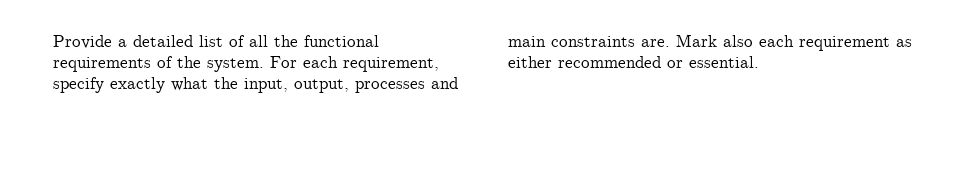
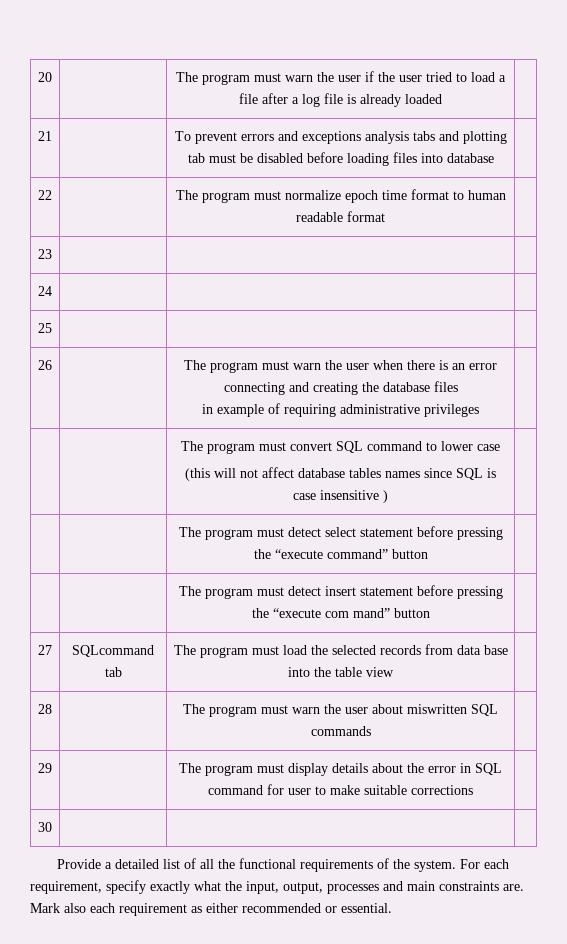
(53, 42) none -> [38,72,52,82] [176,71,506,85] [239,93,442,107] [38,131,52,141] [174,131,507,144] [187,152,494,166] [38,190,52,200] [175,189,506,203] [296,211,385,222] [38,249,52,259] [38,286,52,296] [38,323,52,333] [38,360,52,370] [184,360,497,373] [223,381,458,395] [202,403,479,417] [181,441,500,454] [185,467,496,481] [293,490,388,503] [178,526,503,540] [253,549,428,559] [178,585,503,599] [251,608,430,618] [38,645,52,655] [72,645,154,657] [104,667,122,677] [173,644,508,658] [288,667,394,677] [38,704,52,714] [183,704,498,717] [310,726,371,736] [38,763,52,773] [179,763,502,776] [208,784,473,795] [38,822,52,832] 20 | | The program must warn the user if the user tried to load a file after a log file is already loaded | // 21 | | To prevent errors and exceptions analysis tabs and plotting tab must be disabled before loading files into database | // 22 | | The program must normalize epoch time format to human readable format | // 23 | | | // 24 | | | // 25 | | | // 26 | | The program must warn the user when there is an error connecting and creating the database files // in example of requiring administrative privileges | // | | The program must convert SQL command to lower case // (this will not affect database tables names since SQL is case insensitive ) | // | | The program must detect select statement before pressing the “execute command” button | // | | The program must detect insert statement before pressing the “execute com mand” button | // 27 | SQLcommand tab | The program must load the selected records from data base into the table view | // 28 | | The program must warn the user about miswritten SQL commands | // 29 | | The program must display details about the error in SQL command for user to make suitable corrections | // 30 | | | //

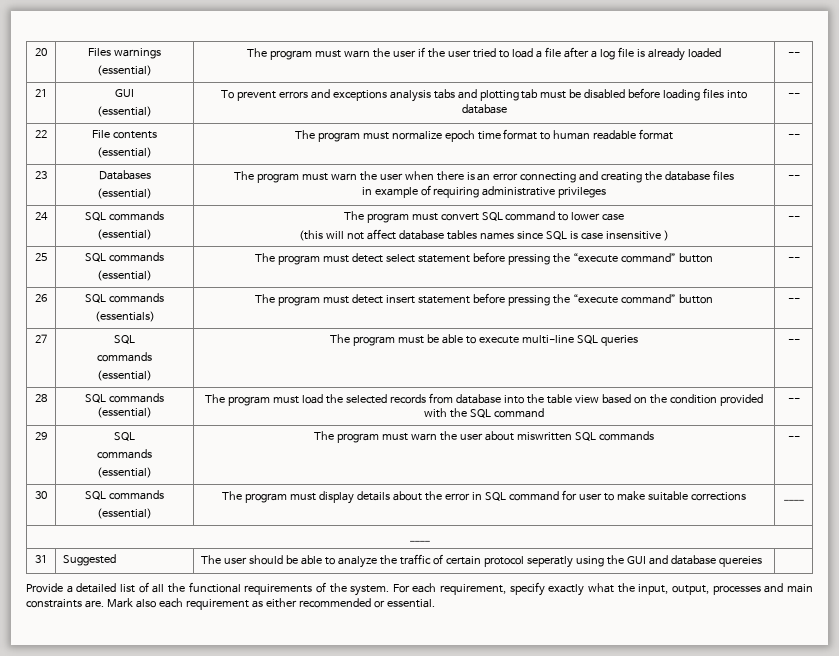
(52, 77) none -> [88,48,161,59] [97,65,152,76] Files warnings // (essential)
(442, 99) none -> [787,52,800,56] --
(52, 136) none -> [115,89,134,97] [97,106,152,117] GUI // (essential)
(494, 158) none -> [787,93,800,97] --
(52, 195) none -> [92,130,157,139] [97,147,152,158] File contents // (essential)
(385, 216) none -> [787,134,800,138] --
[38,286,52,296] [38,323,52,333] [38,360,52,370] | | // 24 | | | // 25 | | | // 26 | -> [98,170,151,180] [97,188,152,199] Databases // (essential)
(479, 410) // | -> [787,175,800,179] [35,212,48,220] [85,211,164,221] [97,229,152,240] -- // 24 | SQL commands // (essential)
(388, 496) // | -> [787,216,800,220] [35,253,47,261] [85,252,164,262] [97,270,152,281] -- // 25 | SQL commands // (essential)
(428, 554) // | -> [787,257,800,261] [35,294,47,302] [85,293,164,303] [94,311,155,322] -- // 26 | SQL commands // (essentials)
[324,608,430,618] com mand” button | -> [620,294,713,304] [787,298,800,302] command” button | --
[72,645,154,657] [104,667,122,677] SQLcommand tab -> [114,335,135,344] [97,352,152,362] [97,370,152,381] [330,334,638,346] [787,339,800,343] [35,394,47,402] [85,393,164,403] [97,407,152,418] SQL // commands // (essential) | The program must be able to execute multi-line SQL queries | -- // 28 | SQL commands (essential)
[456,645,508,655] data base -> [456,394,502,404] database
[38,704,52,714] | // 28 | -> [601,394,763,406] [424,408,544,418] [787,398,800,402] [35,432,47,440] [114,432,135,441] [97,449,152,459] [97,467,152,478] based on the condition provided with the SQL command | -- // 29 | SQL // commands // (essential)
[38,763,52,773] // 29 | -> [787,436,800,440] [35,491,47,499] [85,490,164,500] [97,508,152,519] -- // 30 | SQL commands // (essential)
[38,822,52,832] // 30 | | -> [783,499,804,501] [409,540,430,542] [35,555,47,563] [63,554,117,566] [201,554,762,568] ____ // ____ // 31 | Suggested | The user should be able to analyze the traffic of certain protocol seperatly using the GUI and database quereies

